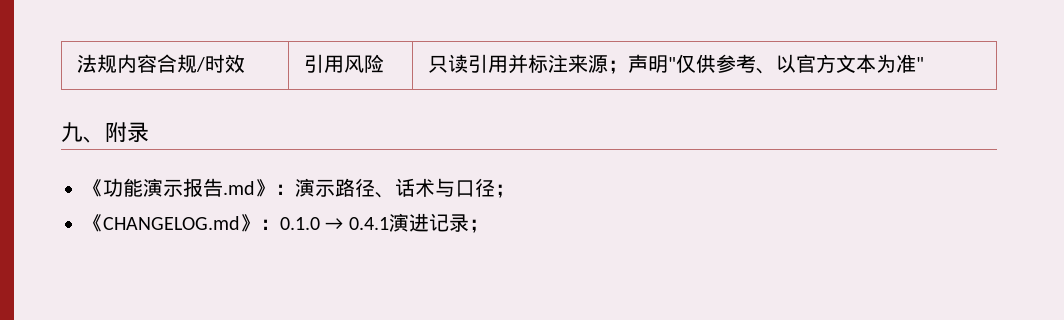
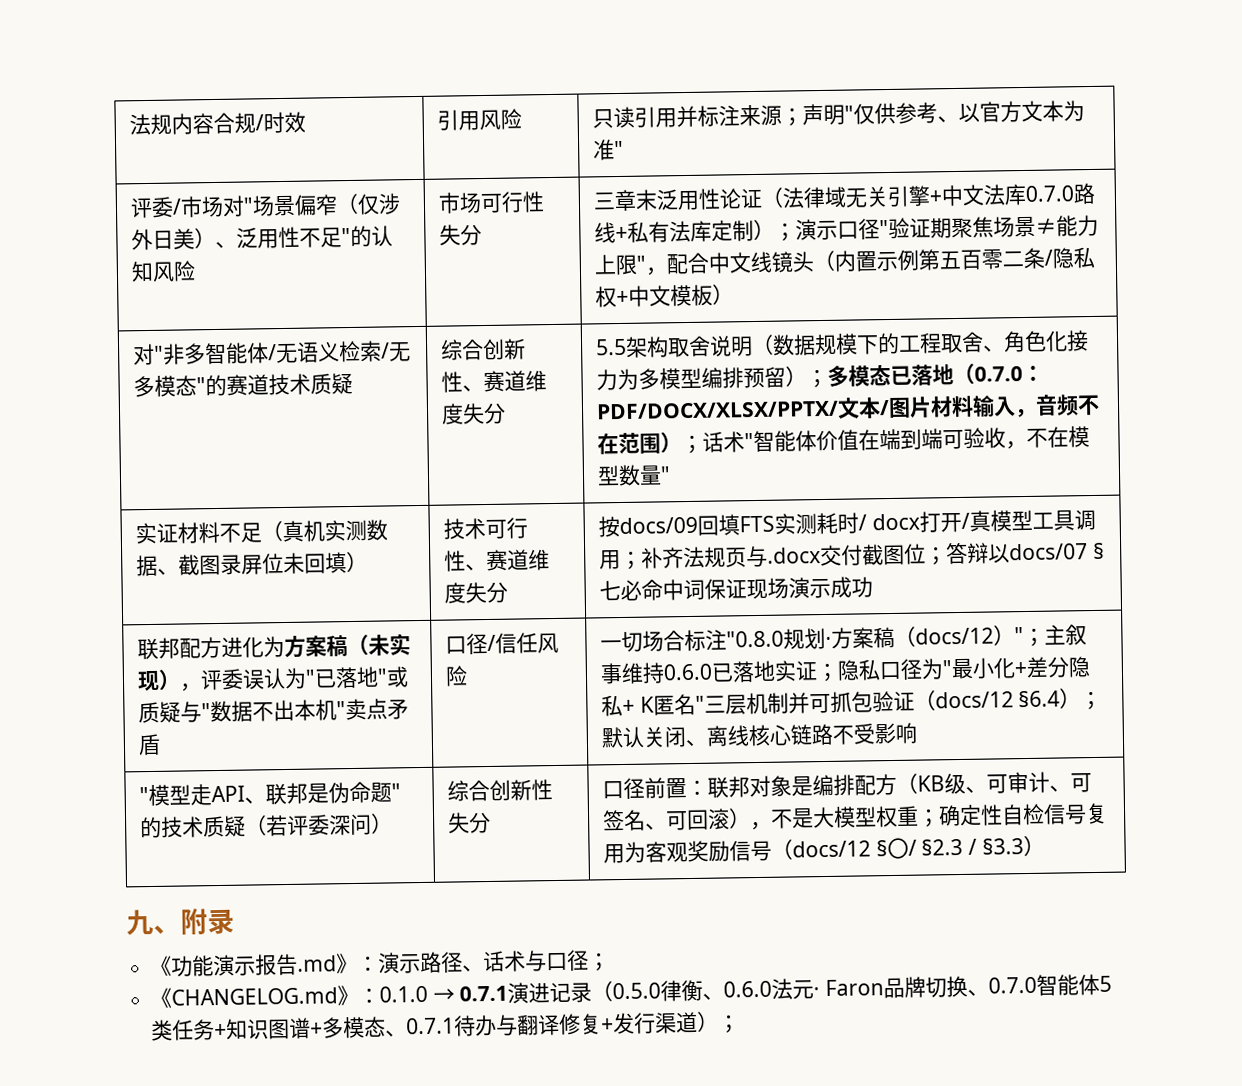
(924, 64) none -> [130,193,402,219] [131,225,394,251] [131,260,197,283] [438,191,546,214] [439,224,483,246] [593,182,1097,212] [594,214,1100,244] [594,246,1096,276] [595,284,735,308] [132,340,412,366] [133,372,354,398] [440,338,527,361] [441,370,548,393] [441,402,507,425] [595,330,1090,358] [596,363,1045,391] [596,394,1101,420] [597,426,1091,455] [597,464,672,487] [135,519,389,545] [136,551,369,577] [443,517,529,540] [444,549,551,572] [444,581,509,604] [598,509,1096,538] [599,542,1105,571] [599,576,874,602] [137,633,412,661] [137,666,410,692] [138,698,410,724] [138,733,162,756] [445,632,560,655] [445,665,469,687] [600,624,1088,653] [600,656,1092,685] [601,688,1103,717] [601,722,919,749] [139,781,402,807] [140,813,394,839] [447,779,554,802] [447,811,492,834] [602,771,1093,799] [602,802,1109,831] [603,835,1045,864] // 评委/市场对"场景偏窄（仅涉外日美）、泛用性不足"的认知风险 | 市场可行性失分 | 三章末泛用性论证（法律域无关引擎+中文法库0.7.0路线+私有法库定制）；演示口径"验证期聚焦场景≠能力上限"，配合中文线镜头（内置示例第五百零二条/隐私权+中文模板） // 对"非多智能体/无语义检索/无多模态"的赛道技术质疑 | 综合创新性、赛道维度失分 | 5.5架构取舍说明（数据规模下的工程取舍、角色化接力为多模型编排预留）；多模态已落地（0.7.0：PDF/DOCX/XLSX/PPTX/文本/图片材料输入，音频不在范围）；话术"智能体价值在端到端可验收，不在模型数量" // 实证材料不足（真机实测数据、截图录屏位未回填） | 技术可行性、赛道维度失分 | 按docs/09回填FTS实测耗时/ docx打开/真模型工具调用；补齐法规页与.docx交付截图位；答辩以docs/07 §七必命中词保证现场演示成功 // 联邦配方进化为方案稿（未实现），评委误认为"已落地"或质疑与"数据不出本机"卖点矛盾 | 口径/信任风险 | 一切场合标注"0.8.0规划·方案稿（docs/12）"；主叙事维持0.6.0已落地实证；隐私口径为"最小化+差分隐私+ K匿名"三层机制并可抓包验证（docs/12 §6.4）；默认关闭、离线核心链路不受影响 // "模型走API、联邦是伪命题"的技术质疑（若评委深问） | 综合创新性失分 | 口径前置：联邦对象是编排配方（KB级、可审计、可签名、可回滚），不是大模型权重；确定性自检信号复用为客观奖励信号（docs/12 §〇/ §2.3 / §3.3）
[348,217,389,230] 0.4.1 -> [459,985,509,1002] 0.7.1
(469, 223) none -> [591,973,1113,1002] [151,1011,720,1042] （0.5.0律衡、0.6.0法元· Faron品牌切换、0.7.0智能体5类任务+知识图谱+多模态、0.7.1待办与翻译修复+发行渠道）

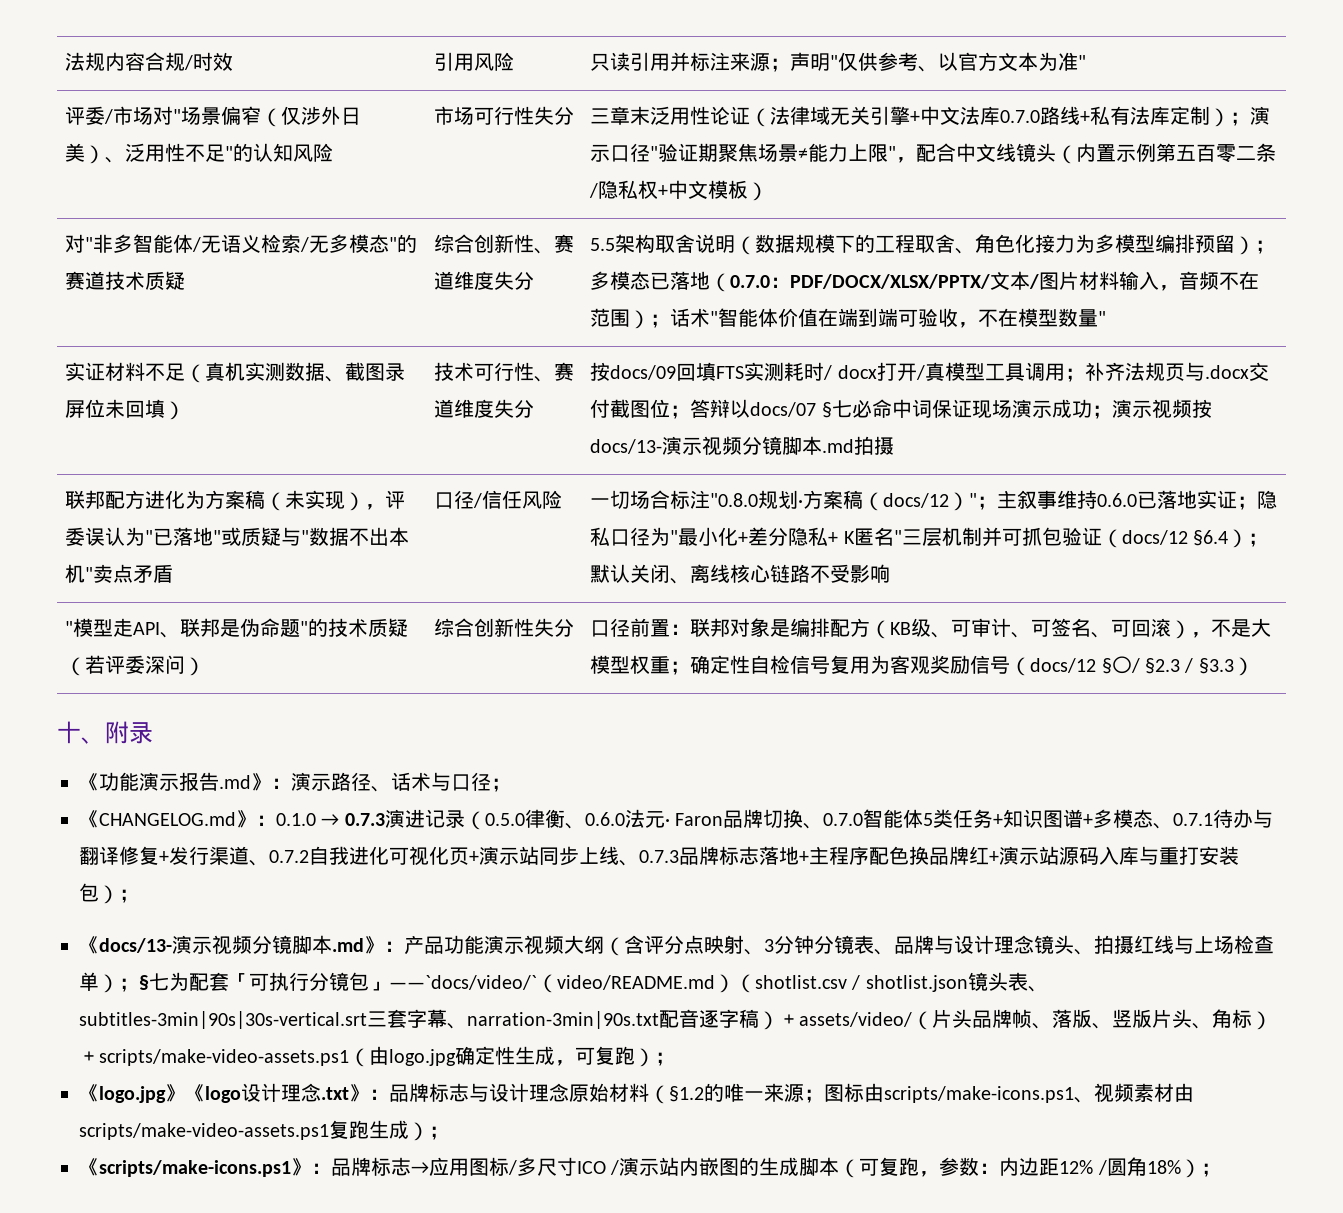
(874, 587) none -> [1091,399,1212,419] [590,436,895,456] ；演示视频按docs/13-演示视频分镜脚本.md拍摄
[126,908,154,936] 九 -> [57,721,81,744] 十
[459,985,509,1002] 0.7.1 -> [344,813,385,826] 0.7.3
(699, 1022) none -> [249,846,1239,866] [79,883,139,904] [79,935,1274,956] [79,972,1048,993] [79,1009,1272,1030] [79,1046,675,1067] [79,1083,1194,1104] [79,1120,449,1141] [79,1157,1181,1178] 、0.7.2自我进化可视化页+演示站同步上线、0.7.3品牌标志落地+主程序配色换品牌红+演示站源码入库与重打安装包）； // 《docs/13-演示视频分镜脚本.md》：产品功能演示视频大纲（含评分点映射、3分钟分镜表、品牌与设计理念镜头、拍摄红线与上场检查单）；§七为配套「可执行分镜包」——`docs/video/`（video/README.md）（shotlist.csv / shotlist.json镜头表、subtitles-3min|90s|30s-vertical.srt三套字幕、narration-3min|90s.txt配音逐字稿）＋assets/video/（片头品牌帧、落版、竖版片头、角标）＋scripts/make-video-assets.ps1（由logo.jpg确定性生成，可复跑）； // 《logo.jpg》《logo设计理念.txt》：品牌标志与设计理念原始材料（§1.2的唯一来源；图标由scripts/make-icons.ps1、视频素材由scripts/make-video-assets.ps1复跑生成）； // 《scripts/make-icons.ps1》：品牌标志→应用图标/多尺寸ICO /演示站内嵌图的生成脚本（可复跑，参数：内边距12% /圆角18%

